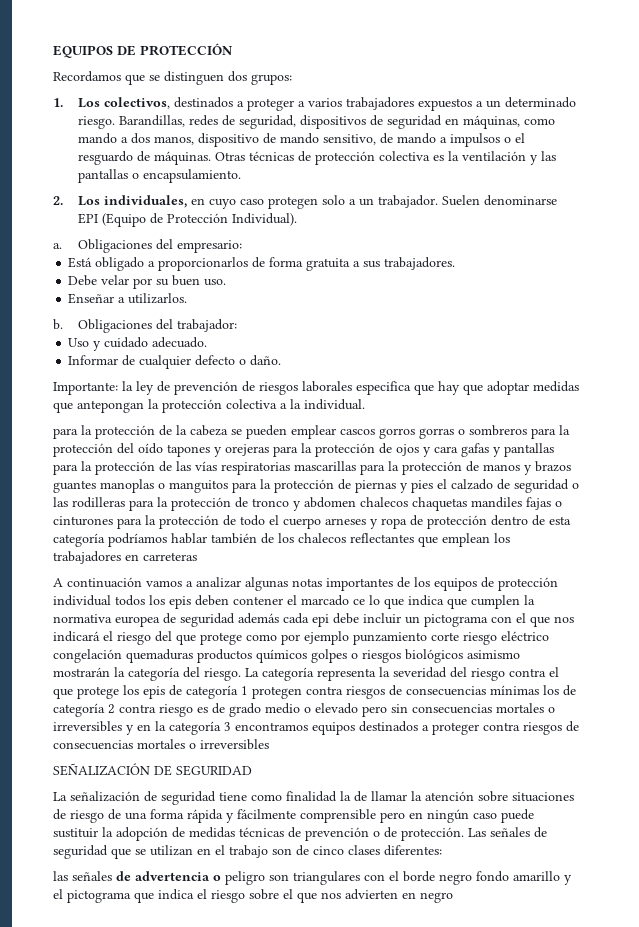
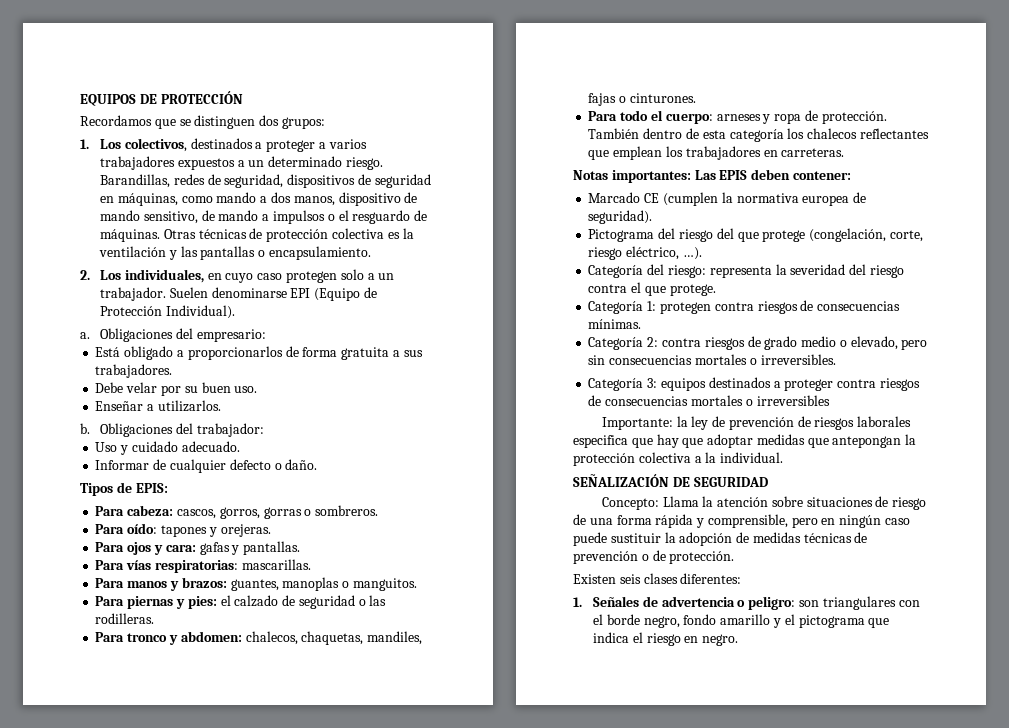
(282, 360) none -> [80,482,168,496] [95,505,379,519] [95,523,271,537] [95,541,301,555] [95,559,311,573] [95,577,417,591] [95,595,387,609] [95,613,155,624] [95,631,423,645] [588,93,696,106] [588,110,887,124] [588,128,929,142] [588,146,845,160] [573,169,851,183] [588,192,867,206] [588,210,653,224] [588,228,923,242] [588,246,702,260] [588,264,904,278] [588,282,716,296] [588,300,901,314] [588,319,642,329] [588,336,928,350] [588,354,836,365] [588,377,920,391] [588,395,830,406] // Tipos de EPIS: // Para cabeza: cascos, gorros, gorras o sombreros. // Para oído: tapones y orejeras. // Para ojos y cara: gafas y pantallas. // Para vías respiratorias: mascarillas. // Para manos y brazos: guantes, manoplas o manguitos. // Para piernas y pies: el calzado de seguridad o las rodilleras. // Para tronco y abdomen: chalecos, chaquetas, mandiles, fajas o cinturones. // Para todo el cuerpo: arneses y ropa de protección. También dentro de esta categoría los chalecos reflectantes que emplean los trabajadores en carreteras. // Notas importantes: Las EPIS deben contener: // Marcado CE (cumplen la normativa europea de seguridad). // Pictograma del riesgo del que protege (congelación, corte, riesgo eléctrico, …). // Categoría del riesgo: representa la severidad del riesgo contra el que protege. // Categoría 1: protegen contra riesgos de consecuencias mínimas. // Categoría 2: contra riesgos de grado medio o elevado, pero sin consecuencias mortales o irreversibles. // Categoría 3: equipos destinados a proteger contra riesgos de consecuencias mortales o irreversibles
[53,425,570,439] [53,443,554,457] [53,461,571,475] [53,479,579,493] [53,497,562,511] [53,515,571,529] [53,533,510,547] [53,551,197,564] [53,577,558,591] [53,595,535,609] [53,613,574,627] [53,631,549,645] [53,649,520,663] [53,667,559,681] [53,685,576,699] [53,703,555,717] [53,721,579,735] [53,739,269,750] [53,763,252,776] [53,791,407,805] para la protección de la cabeza se pueden emplear cascos gorros gorras o sombreros para la protección del oído tapones y orejeras para la protección de ojos y cara gafas y pantallas para la protección de las vías respiratorias mascarillas para la protección de manos y brazos guantes manoplas o manguitos para la protección de piernas y pies el calzado de seguridad o las rodilleras para la protección de tronco y abdomen chalecos chaquetas mandiles fajas o cinturones para la protección de todo el cuerpo arneses y ropa de protección dentro de esta categoría podríamos hablar también de los chalecos reflectantes que emplean los trabajadores en carreteras // A continuación vamos a analizar algunas notas importantes de los equipos de protección individual todos los epis deben contener el marcado ce lo que indica que cumplen la normativa europea de seguridad además cada epi debe incluir un pictograma con el que nos indicará el riesgo del que protege como por ejemplo punzamiento corte riesgo eléctrico congelación quemaduras productos químicos golpes o riesgos biológicos asimismo mostrarán la categoría del riesgo. La categoría representa la severidad del riesgo contra el que protege los epis de categoría 1 protegen contra riesgos de consecuencias mínimas los de categoría 2 contra riesgo es de grado medio o elevado pero sin consecuencias mortales o irreversibles y en la categoría 3 encontramos equipos destinados a proteger contra riesgos de consecuencias mortales o irreversibles // SEÑALIZACIÓN DE SEGURIDAD // La señalización de seguridad tiene como finalidad la de llamar -> [573,474,768,487] [601,496,699,510] SEÑALIZACIÓN DE SEGURIDAD // Concepto: Llama
[237,809,376,823] fácilmente comprensible -> [707,514,788,528] comprensible,
[468,827,547,838] [53,845,344,859] Las señales de seguridad que se utilizan en el trabajo son de cinco -> [573,574,641,584] // Existen seis
[53,871,112,881] las señales -> [573,596,640,607] 1. Señales
[225,871,265,885] peligro -> [748,596,796,610] peligro:
[439,874,472,885] negro -> [643,616,680,628] negro,
[249,889,453,903] sobre el que nos advierten en negro -> [684,634,739,646] en negro.

